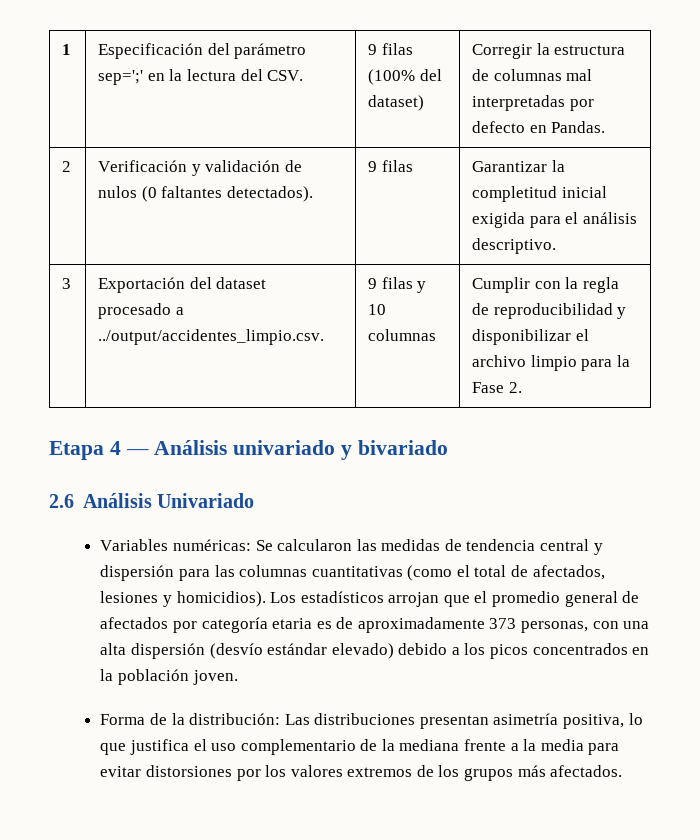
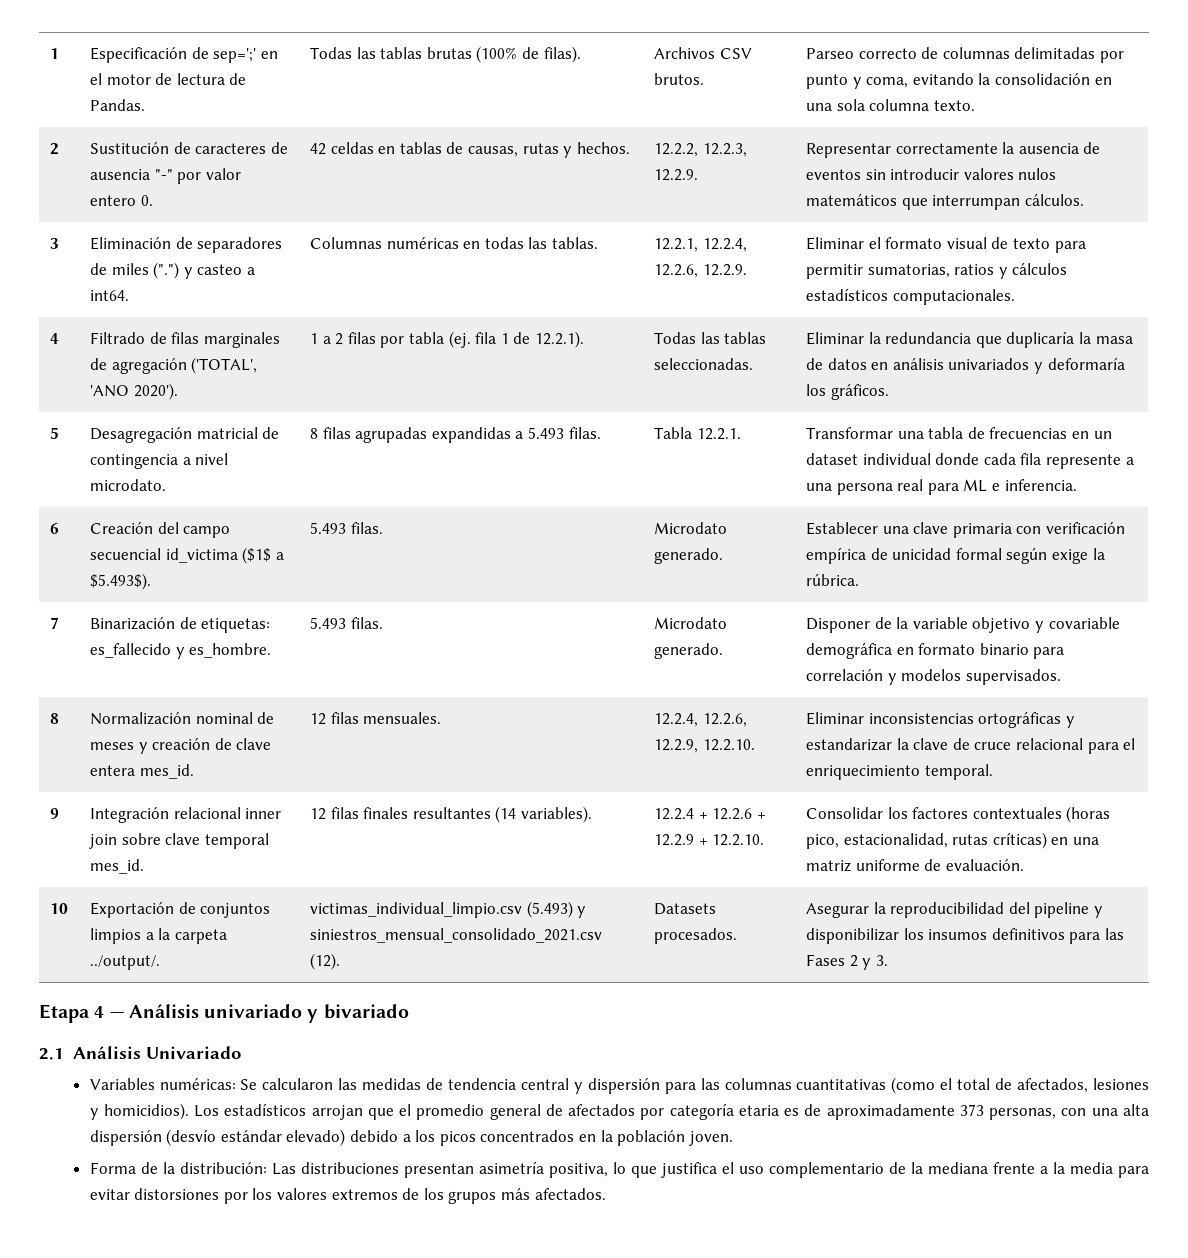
[207,43,307,59] [98,69,304,85] [368,43,413,55] [368,69,442,85] [368,95,425,111] [472,43,626,59] [472,69,593,81] [472,95,594,111] [472,121,606,133] [62,161,72,172] [98,160,303,176] [98,186,314,202] [368,160,413,172] [472,160,565,172] [472,186,607,202] [472,212,638,228] [472,238,557,254] [62,278,72,289] [98,277,267,293] [98,303,184,319] [98,329,325,345] [368,277,427,293] [368,304,387,315] [368,329,437,341] [472,277,620,293] [472,303,627,319] [472,329,589,345] [472,355,631,371] [472,382,522,393] del parámetro sep=';' en la lectura del CSV. | 9 filas (100% del dataset) | Corregir la estructura de columnas mal interpretadas por defecto en Pandas. // 2 | Verificación y validación de nulos (0 faltantes detectados). | 9 filas | Garantizar la completitud inicial exigida para el análisis descriptivo. // 3 | Exportación del dataset procesado a ../output/accidentes_limpio.csv. | 9 filas y 10 columnas | Cumplir con la regla de reproducibilidad y disponibilizar el archivo limpio para la Fase 2. -> [191,47,278,63] [89,73,247,85] [89,99,145,111] [309,46,581,63] [653,47,752,59] [653,73,704,85] [805,47,1124,63] [805,73,1112,89] [805,99,975,111] [49,143,59,155] [89,142,288,154] [89,168,241,184] [89,195,153,206] [309,142,630,158] [653,143,747,157] [653,169,698,181] [805,142,1101,158] [805,168,1057,180] [805,194,1084,210] [49,238,59,249] [89,237,283,253] [89,262,255,279] [89,290,129,301] [309,237,598,249] [653,238,747,252] [653,264,747,278] [805,237,1086,253] [805,263,1068,279] [805,288,1015,305] [49,333,59,344] [89,332,280,348] [89,357,258,374] [89,383,178,400] [309,331,584,348] [653,332,767,344] [653,358,753,370] [805,331,1133,348] [805,357,1125,374] [805,384,889,400] [49,427,59,439] [89,427,280,443] [89,453,229,469] [89,479,166,491] [309,427,601,443] [653,427,741,440] [805,427,1112,439] [805,453,1134,469] [805,479,1077,495] [49,523,59,534] [89,522,231,538] [89,547,284,564] [89,573,151,590] [309,522,383,534] [653,522,727,534] [653,548,723,564] [805,522,1125,538] [805,547,1105,564] [805,573,859,586] [49,617,59,629] [89,617,271,633] [89,643,272,659] [309,617,383,629] [653,617,727,629] [653,643,723,659] [805,617,1120,633] [805,643,1065,659] [805,669,1061,685] [49,713,59,724] [89,712,275,725] [89,738,272,754] [89,764,194,779] [309,712,442,725] [653,713,747,727] [653,739,755,753] [805,712,1075,728] [805,738,1136,754] [805,764,993,780] [49,808,59,819] [89,807,282,823] [88,833,269,849] [89,859,144,874] [309,806,592,823] [653,808,766,820] [653,834,765,846] [805,806,1111,823] [805,832,1099,849] [805,859,1024,872] [49,903,68,914] [89,902,271,918] [89,928,227,944] [89,955,160,970] [309,901,587,918] [309,928,602,943] [309,953,340,970] [653,903,716,915] [653,928,737,944] [805,902,1103,918] [805,928,1124,944] [805,954,888,970] de sep=';' en el motor de lectura de Pandas. | Todas las tablas brutas (100% de filas). | Archivos CSV brutos. | Parseo correcto de columnas delimitadas por punto y coma, evitando la consolidación en una sola columna texto. // 2 | Sustitución de caracteres de ausencia "-" por valor entero 0. | 42 celdas en tablas de causas, rutas y hechos. | 12.2.2, 12.2.3, 12.2.9. | Representar correctamente la ausencia de eventos sin introducir valores nulos matemáticos que interrumpan cálculos. // 3 | Eliminación de separadores de miles (".") y casteo a int64. | Columnas numéricas en todas las tablas. | 12.2.1, 12.2.4, 12.2.6, 12.2.9. | Eliminar el formato visual de texto para permitir sumatorias, ratios y cálculos estadísticos computacionales. // 4 | Filtrado de filas marginales de agregación ('TOTAL', 'ANO 2020'). | 1 a 2 filas por tabla (ej. fila 1 de 12.2.1). | Todas las tablas seleccionadas. | Eliminar la redundancia que duplicaría la masa de datos en análisis univariados y deformaría los gráficos. // 5 | Desagregación matricial de contingencia a nivel microdato. | 8 filas agrupadas expandidas a 5.493 filas. | Tabla 12.2.1. | Transformar una tabla de frecuencias en un dataset individual donde cada fila represente a una persona real para ML e inferencia. // 6 | Creación del campo secuencial id_victima ($1$ a $5.493$). | 5.493 filas. | Microdato generado. | Establecer una clave primaria con verificación empírica de unicidad formal según exige la rúbrica. // 7 | Binarización de etiquetas: es_fallecido y es_hombre. | 5.493 filas. | Microdato generado. | Disponer de la variable objetivo y covariable demográfica en formato binario para correlación y modelos supervisados. // 8 | Normalización nominal de meses y creación de clave entera mes_id. | 12 filas mensuales. | 12.2.4, 12.2.6, 12.2.9, 12.2.10. | Eliminar inconsistencias ortográficas y estandarizar la clave de cruce relacional para el enriquecimiento temporal. // 9 | Integración relacional inner join sobre clave temporal mes_id. | 12 filas finales resultantes (14 variables). | 12.2.4 + 12.2.6 + 12.2.9 + 12.2.10. | Consolidar los factores contextuales (horas pico, estacionalidad, rutas críticas) en una matriz uniforme de evaluación. // 10 | Exportación de conjuntos limpios a la carpeta ../output/. | victimas_individual_limpio.csv (5.493) y siniestros_mensual_consolidado_2021.csv (12). | Datasets procesados. | Asegurar la reproducibilidad del pipeline y disponibilizar los insumos definitivos para las Fases 2 y 3.
[49,494,74,508] 2.6 -> [39,1048,64,1060] 2.1

